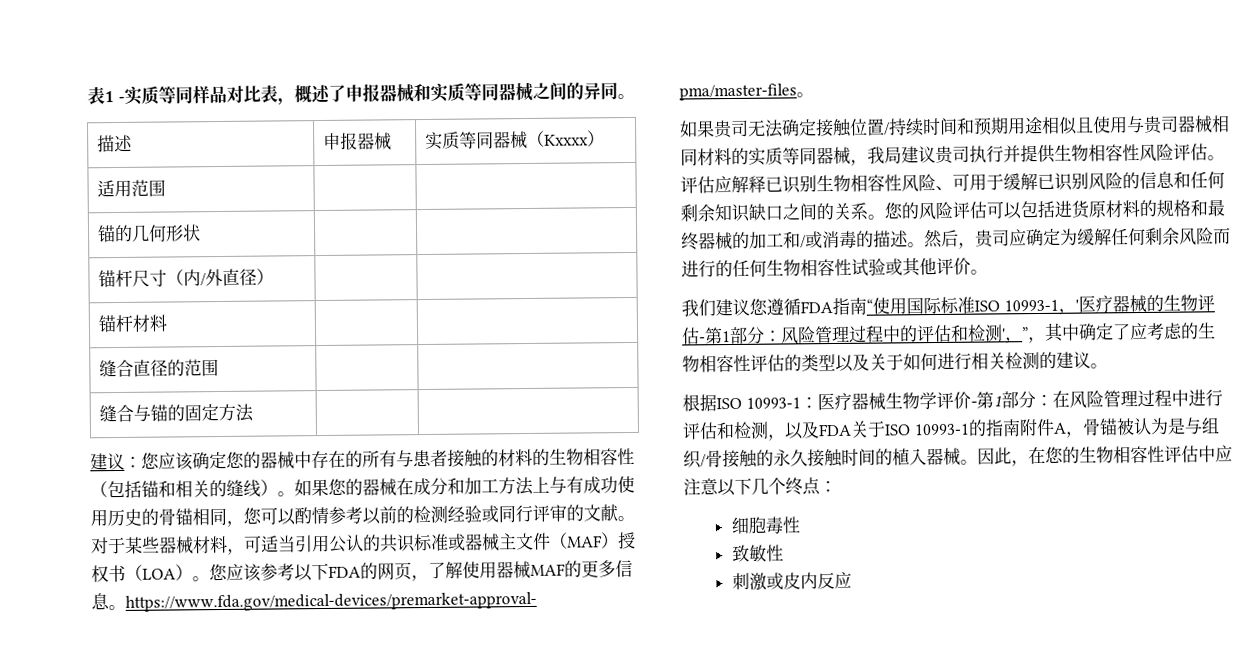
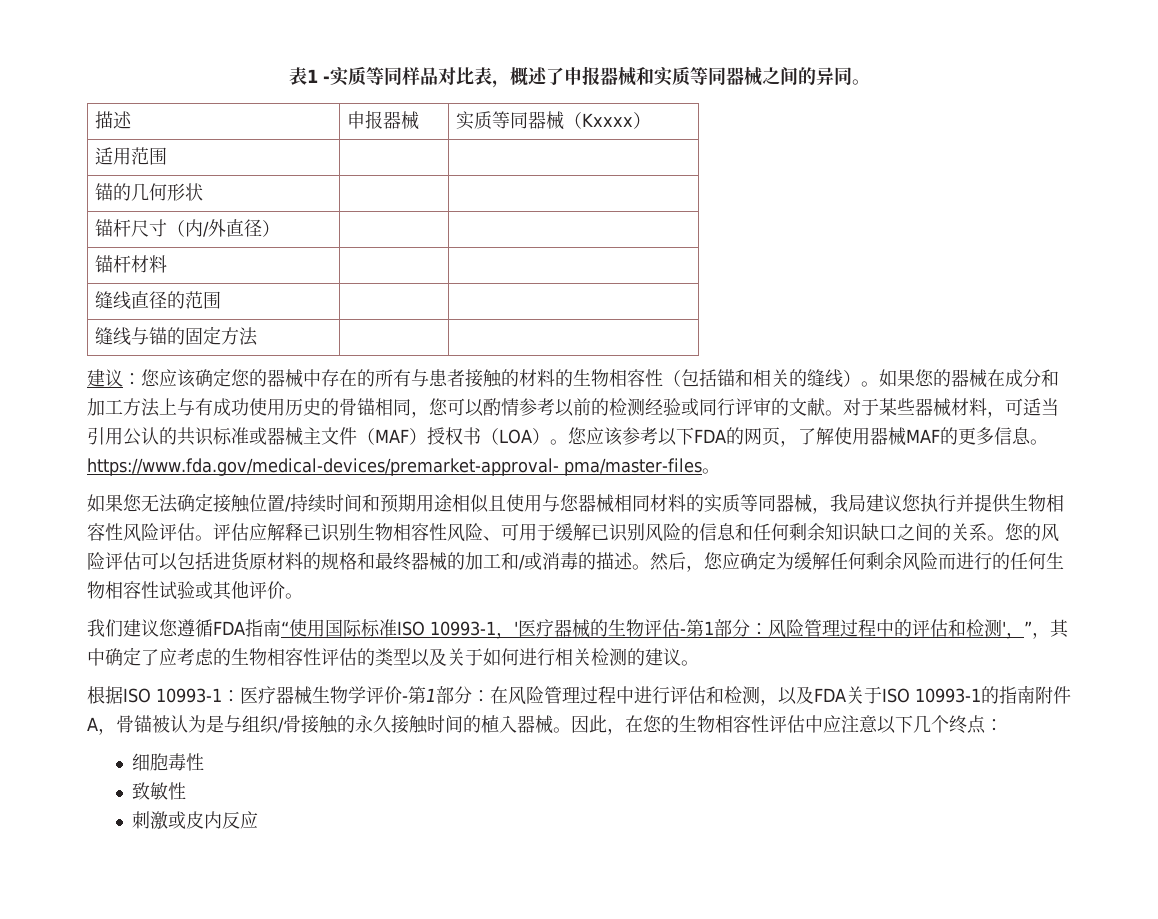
[116,359,135,378] 合 -> [113,291,132,310] 线
[116,404,135,423] 合 -> [113,327,132,346] 线
[713,119,749,139] 贵司 -> [123,494,142,512] 您
[1143,115,1179,134] 贵司 -> [560,494,579,512] 您
[935,145,970,165] 贵司 -> [902,494,921,512] 您
[975,229,1010,248] 贵司 -> [704,552,723,570] 您

